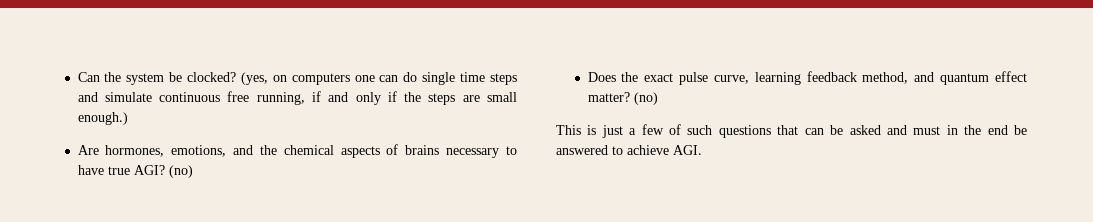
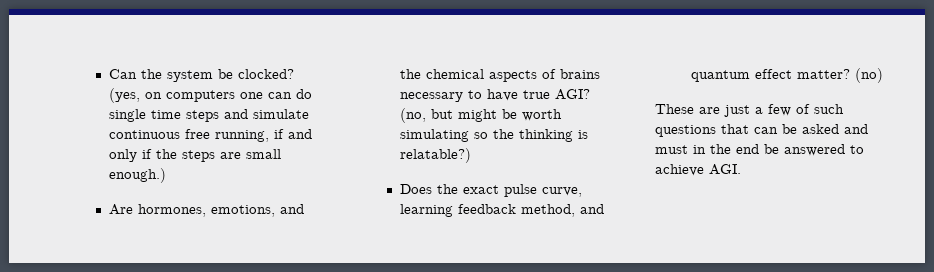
[168,165,193,178] (no) -> [399,108,562,123] [399,129,588,142] [399,148,471,163] (no, but might be worth simulating so the thinking is relatable?)
[556,125,597,135] This is -> [655,104,720,114] These are

